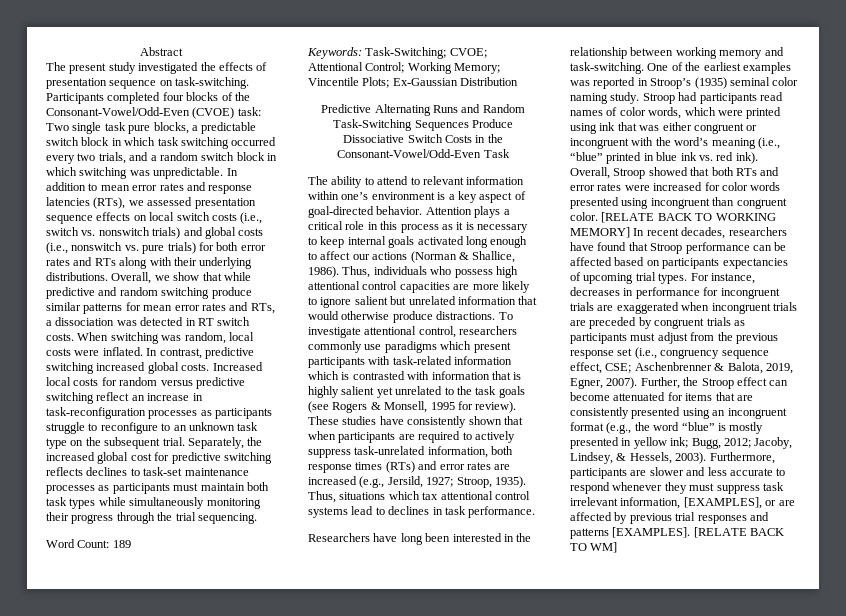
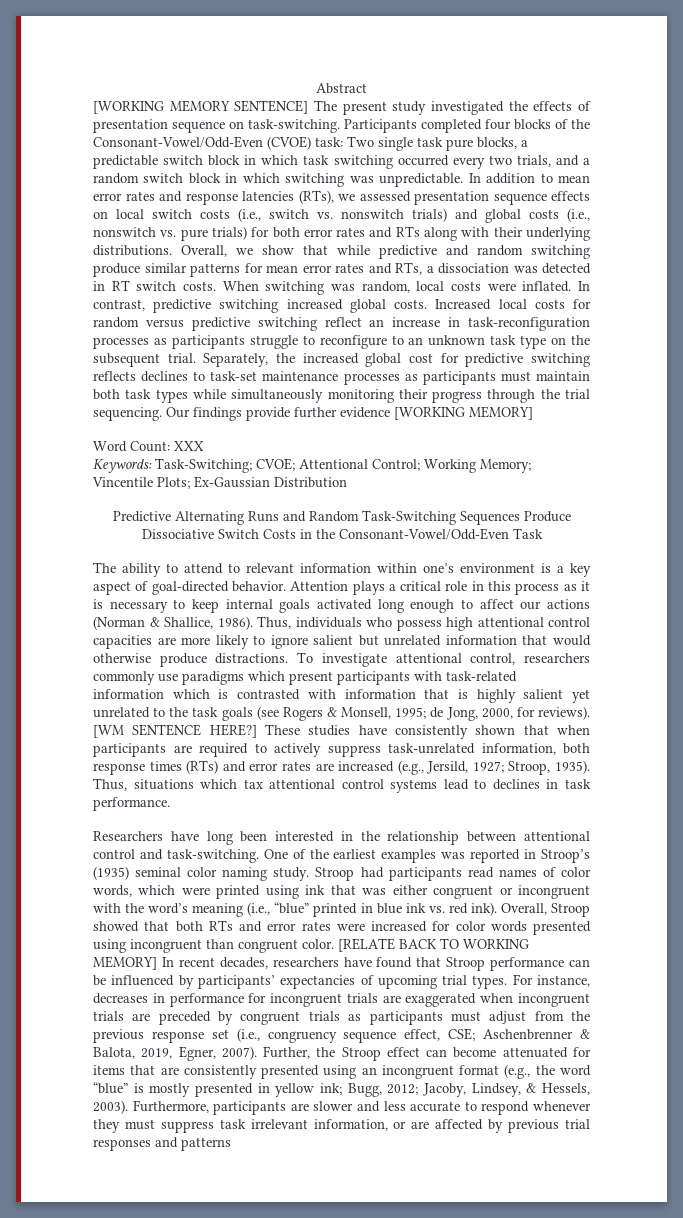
(183, 51) none -> [93,100,309,114] [WORKING MEMORY SENTENCE]
(257, 518) none -> [166,406,533,421] Our findings provide further evidence [WORKING MEMORY]
[112,540,131,548] 189 -> [174,441,204,451] XXX
[430,401,517,413] 1995 for review). -> [395,706,591,721] [93,724,257,738] 1995; de Jong, 2000, for reviews). [WM SENTENCE HERE?]
[675,47,763,59] working memory -> [524,831,590,841] [93,849,135,859] attentional control
[570,257,720,269] affected based on participants -> [111,975,275,989] influenced by participants’
[683,497,762,509] [EXAMPLES], -> (388, 1125) none
[612,527,785,538] [570,542,618,553] [EXAMPLES]. [RELATE BACK TO WM] -> (231, 1144) none

